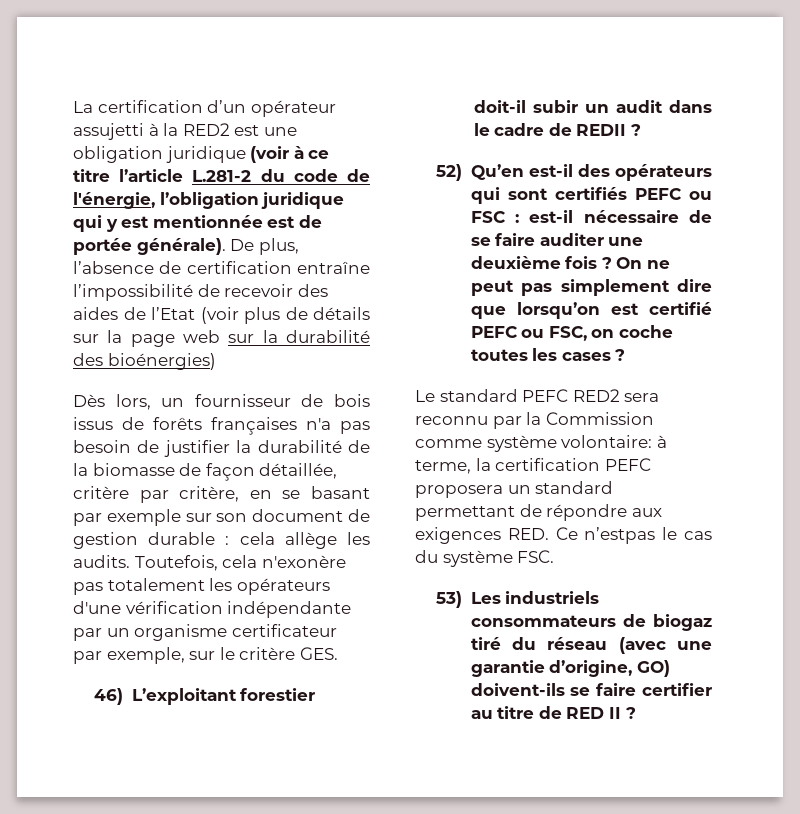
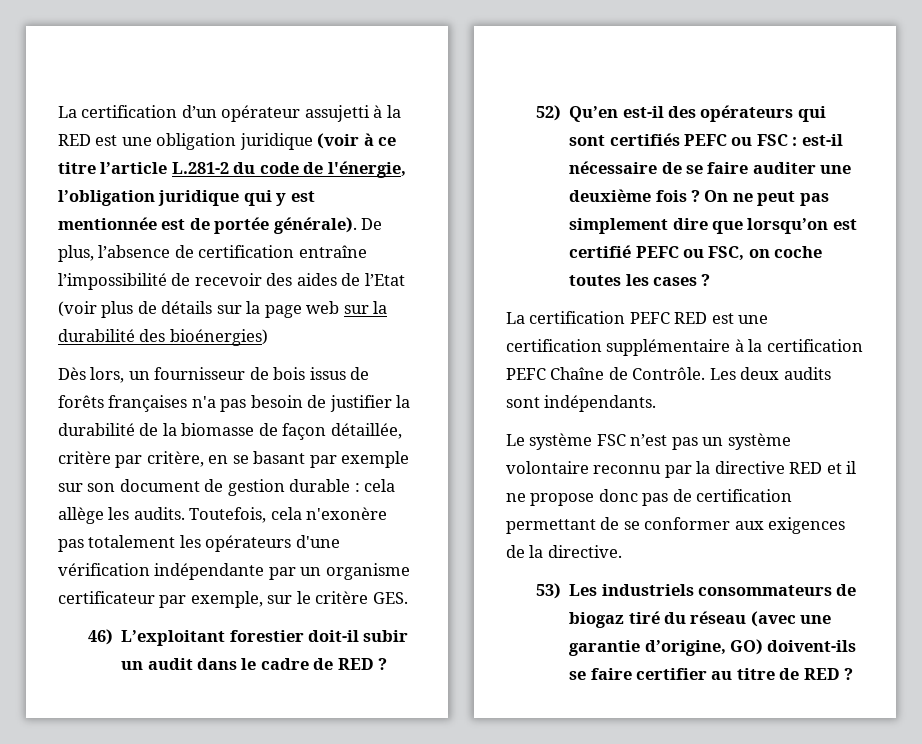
[182,123,230,136] RED2 -> [58,134,91,146] RED
[576,124,627,136] REDII -> [337,658,374,670] RED
[415,389,660,402] [415,412,654,429] [415,435,667,452] [415,458,651,474] [415,481,614,498] [415,504,662,521] [415,527,712,544] [415,550,555,567] Le standard PEFC RED2 sera reconnu par la Commission comme système volontaire: à terme, la certification PEFC proposera un standard permettant de répondre aux exigences RED. Ce n’estpas le cas du système FSC. -> [506,311,769,324] [506,339,863,356] [506,367,831,380] [506,395,657,412] [506,433,791,450] [506,461,857,478] [506,489,793,506] [506,517,846,534] [506,545,622,558] La certification PEFC RED est une certification supplémentaire à la certification PEFC Chaîne de Contrôle. Les deux audits sont indépendants. // Le système FSC n’est pas un système volontaire reconnu par la directive RED et il ne propose donc pas de certification permettant de se conformer aux exigences de la directive.
[609,707,622,719] II -> (840, 674) none

